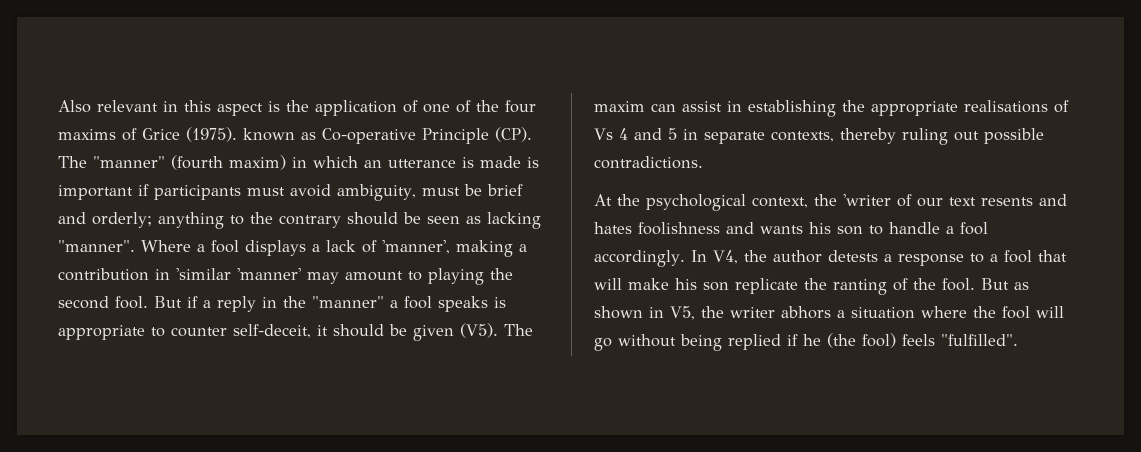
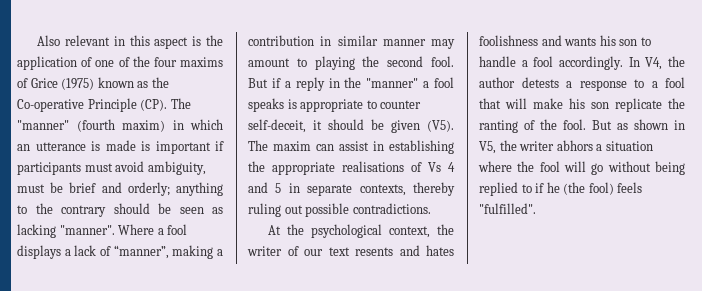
[186,127,237,142] (1975). -> [61,78,95,90] (1975)
(316, 136) none -> [151,77,169,88] the
[382,240,450,254] 'manner', -> [113,245,169,259] “manner”,
[176,268,301,280] 'similar 'manner' -> [337,35,426,46] similar manner
[843,194,891,206] 'writer -> [247,246,282,256] writer
(781, 342) none -> [521,184,532,193] to

